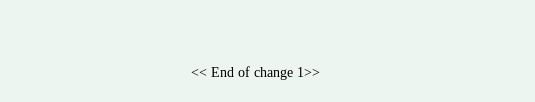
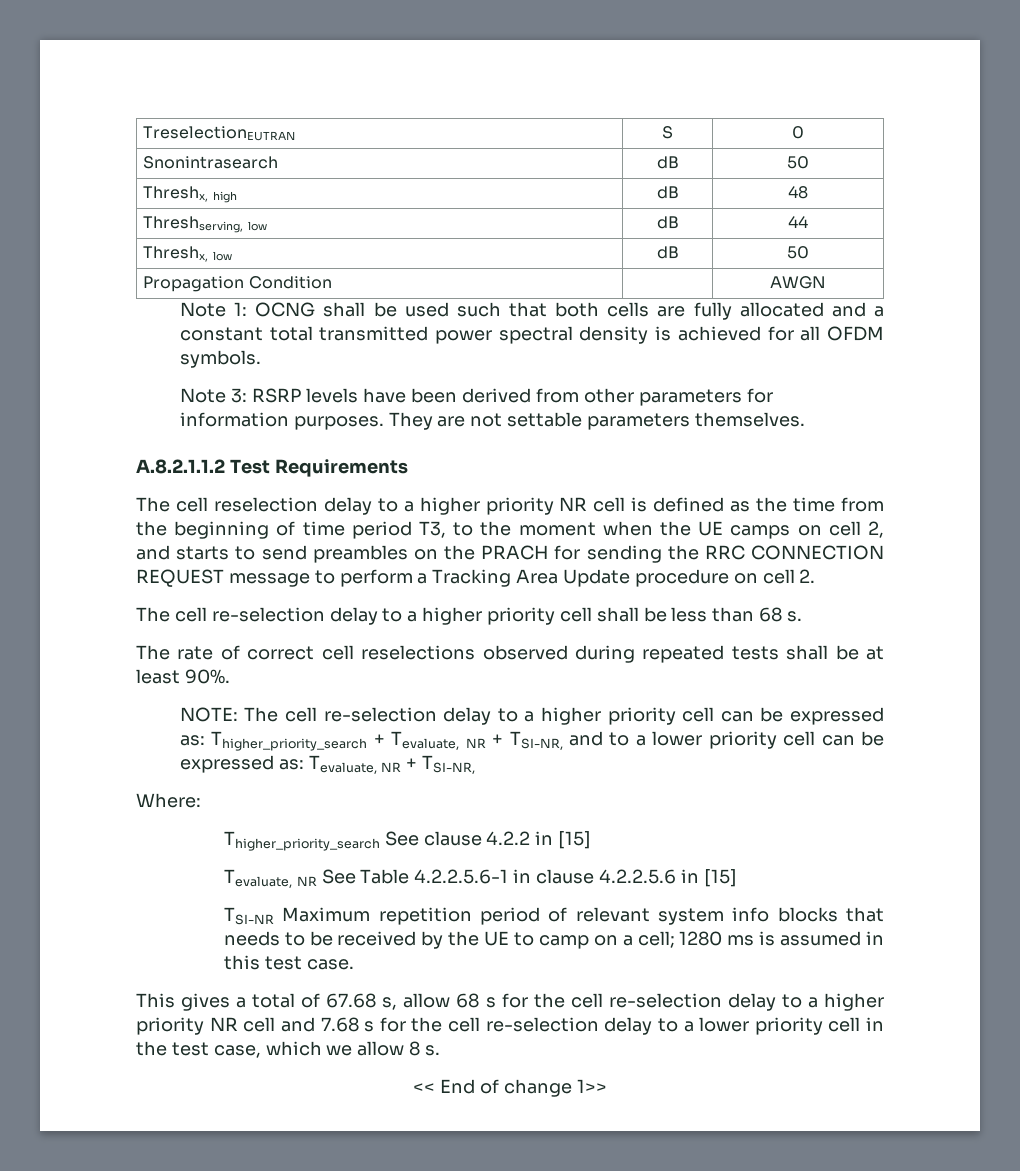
(190, 72) none -> [143,126,296,141] [662,126,673,139] [792,126,804,139] [143,156,279,169] [656,156,679,169] [787,156,809,169] [143,186,237,203] [656,186,679,199] [788,186,808,199] [143,216,267,233] [656,216,679,229] [788,216,808,228] [143,246,232,262] [656,246,679,259] [787,246,809,259] [143,276,332,292] [770,276,826,289] [179,302,885,320] [179,326,884,344] [179,350,261,368] [179,388,773,406] [179,412,805,430] [136,459,408,477] [136,497,884,515] [136,521,885,539] [136,545,884,563] [136,569,816,587] [136,607,803,625] [136,645,884,663] [136,669,230,684] [179,707,884,725] [179,731,885,751] [179,755,476,774] [136,793,201,808] [223,831,592,851] [223,869,737,888] [223,907,884,925] [223,931,884,949] [223,955,354,970] [136,993,884,1011] [136,1017,884,1035] [136,1041,441,1058] TreselectionEUTRAN | S | 0 // Snonintrasearch | dB | 50 // Threshx, high | dB | 48 // Threshserving, low | dB | 44 // Threshx, low | dB | 50 // Propagation Condition | | AWGN // Note 1: OCNG shall be used such that both cells are fully allocated and a constant total transmitted power spectral density is achieved for all OFDM symbols. // Note 3: RSRP levels have been derived from other parameters for information purposes. They are not settable parameters themselves. // A.8.2.1.1.2 Test Requirements // The cell reselection delay to a higher priority NR cell is defined as the time from the beginning of time period T3, to the moment when the UE camps on cell 2, and starts to send preambles on the PRACH for sending the RRC CONNECTION REQUEST message to perform a Tracking Area Update procedure on cell 2. // The cell re-selection delay to a higher priority cell shall be less than 68 s. // The rate of correct cell reselections observed during repeated tests shall be at least 90%. // NOTE: The cell re-selection delay to a higher priority cell can be expressed as: Thigher_priority_search + Tevaluate, NR + TSI-NR, and to a lower priority cell can be expressed as: Tevaluate, NR + TSI-NR, // Where: // Thigher_priority_search See clause 4.2.2 in [15] // Tevaluate, NR See Table 4.2.2.5.6-1 in clause 4.2.2.5.6 in [15] // TSI-NR Maximum repetition period of relevant system info blocks that needs to be received by the UE to camp on a cell; 1280 ms is assumed in this test case. // This gives a total of 67.68 s, allow 68 s for the cell re-selection delay to a higher priority NR cell and 7.68 s for the cell re-selection delay to a lower priority cell in the test case, which we allow 8 s. //

